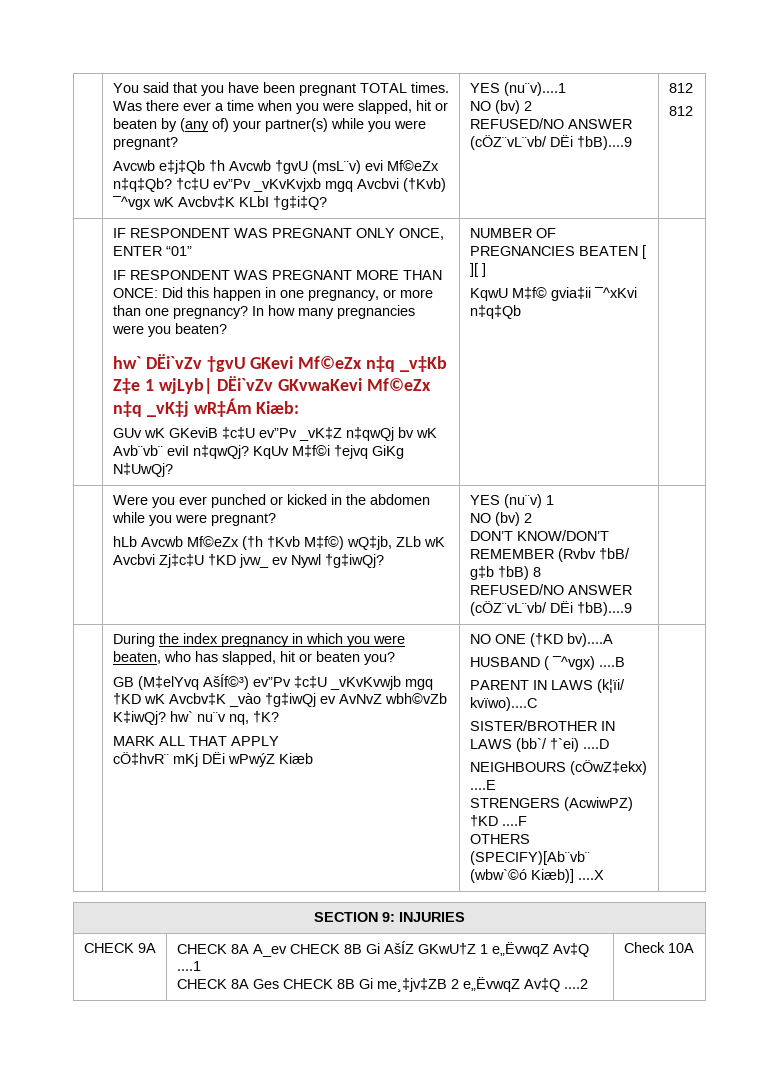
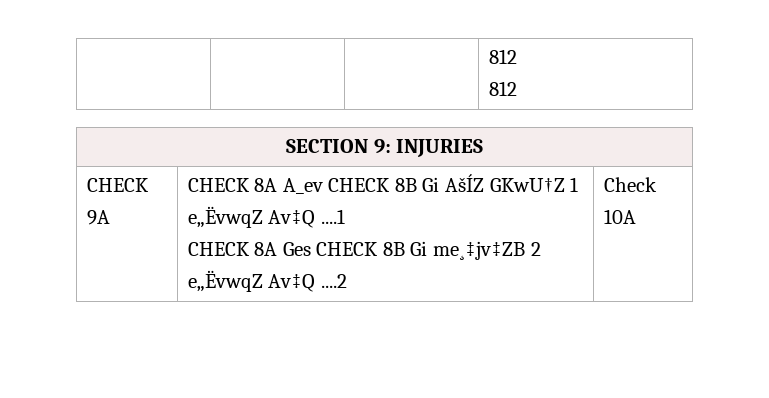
[112,82,449,96] [112,100,448,114] [112,118,426,132] [112,137,178,150] [112,160,439,174] [112,178,446,192] [111,196,327,210] [469,82,566,96] [469,100,532,114] [469,118,632,129] [469,135,632,150] [668,83,693,93] [668,106,693,116] [112,228,444,240] [112,246,192,256] [112,270,442,280] [112,287,433,301] [112,305,415,319] [111,323,227,337] [112,354,447,372] [112,376,432,394] [112,398,300,417] [112,427,437,441] [112,445,404,459] [112,463,173,477] [469,228,556,238] [469,245,646,259] [469,263,486,277] [469,287,637,301] [469,305,521,319] [112,494,430,508] [111,512,276,526] [112,536,445,550] [112,554,384,568] [469,494,554,508] [469,512,532,526] [469,530,609,541] [469,548,630,562] [469,566,541,580] [469,584,632,595] [469,601,632,616] [112,633,405,647] [112,651,395,665] [112,674,433,690] [112,693,447,707] [112,711,279,725] [112,736,279,746] [112,752,313,767] [469,633,613,647] [469,656,625,670] [469,679,625,693] [469,697,537,711] [469,720,615,731] [469,738,609,752] [469,760,647,775] [469,780,496,790] [469,797,633,811] [469,815,527,827] [469,834,530,844] [469,851,590,865] [469,869,604,883] | You said that you have been pregnant TOTAL times. Was there ever a time when you were slapped, hit or beaten by (any of) your partner(s) while you were pregnant? // Avcwb e‡j‡Qb †h Avcwb †gvU (msL¨v) evi Mf©eZx n‡q‡Qb? †c‡U ev”Pv _vKvKvjxb mgq Avcbvi (†Kvb) ¯^vgx wK Avcbv‡K KLbI †g‡i‡Q? | YES (nu¨v)....1 // NO (bv) 2 // REFUSED/NO ANSWER (cÖZ¨vL¨vb/ DËi †bB)....9 | 812 // 812 // | IF RESPONDENT WAS PREGNANT ONLY ONCE, ENTER “01” // IF RESPONDENT WAS PREGNANT MORE THAN ONCE: Did this happen in one pregnancy, or more than one pregnancy? In how many pregnancies were you beaten? // hw` DËi`vZv †gvU GKevi Mf©eZx n‡q _v‡Kb Z‡e 1 wjLyb| DËi`vZv GKvwaKevi Mf©eZx n‡q _vK‡j wR‡Ám Kiæb: // GUv wK GKeviB ‡c‡U ev”Pv _vK‡Z n‡qwQj bv wK Avb¨vb¨ eviI n‡qwQj? KqUv M‡f©i †ejvq GiKg N‡UwQj? | NUMBER OF PREGNANCIES BEATEN [ ][ ] // KqwU M‡f© gvia‡ii ¯^xKvi n‡q‡Qb | // | Were you ever punched or kicked in the abdomen while you were pregnant? // hLb Avcwb Mf©eZx (†h †Kvb M‡f©) wQ‡jb, ZLb wK Avcbvi Zj‡c‡U †KD jvw_ ev Nywl †g‡iwQj? | YES (nu¨v) 1 // NO (bv) 2 // DON’T KNOW/DON’T REMEMBER (Rvbv †bB/ g‡b †bB) 8 // REFUSED/NO ANSWER (cÖZ¨vL¨vb/ DËi †bB)....9 | // | During the index pregnancy in which you were beaten, who has slapped, hit or beaten you? // GB (M‡elYvq AšÍf©³) ev”Pv ‡c‡U _vKvKvwjb mgq †KD wK Avcbv‡K _vào †g‡iwQj ev AvNvZ wbh©vZb K‡iwQj? hw` nu¨v nq, †K? // MARK ALL THAT APPLY // cÖ‡hvR¨ mKj DËi wPwýZ Kiæb | NO ONE (†KD bv)....A // HUSBAND ( ¯^vgx) ....B // PARENT IN LAWS (k¦ïi/ kvïwo)....C // SISTER/BROTHER IN LAWS (bb`/ †`ei) ....D // NEIGHBOURS (cÖwZ‡ekx) ....E // STRENGERS (AcwiwPZ) †KD ....F // OTHERS (SPECIFY)[Ab¨vb¨ (wbw`©ó Kiæb)] ....X | -> [488,49,517,64] [488,81,517,96] | | | 812 // 812

